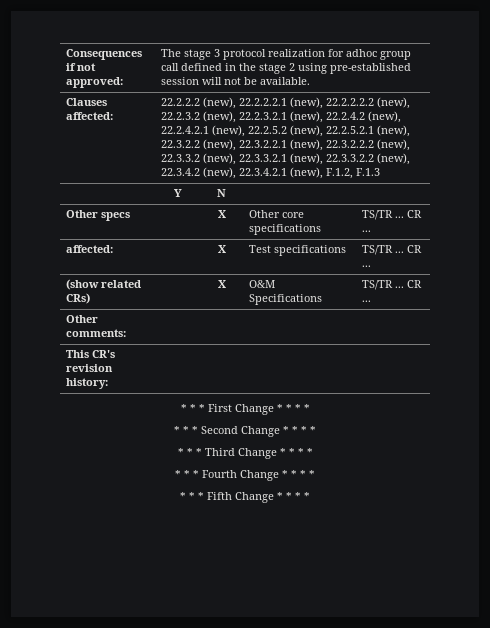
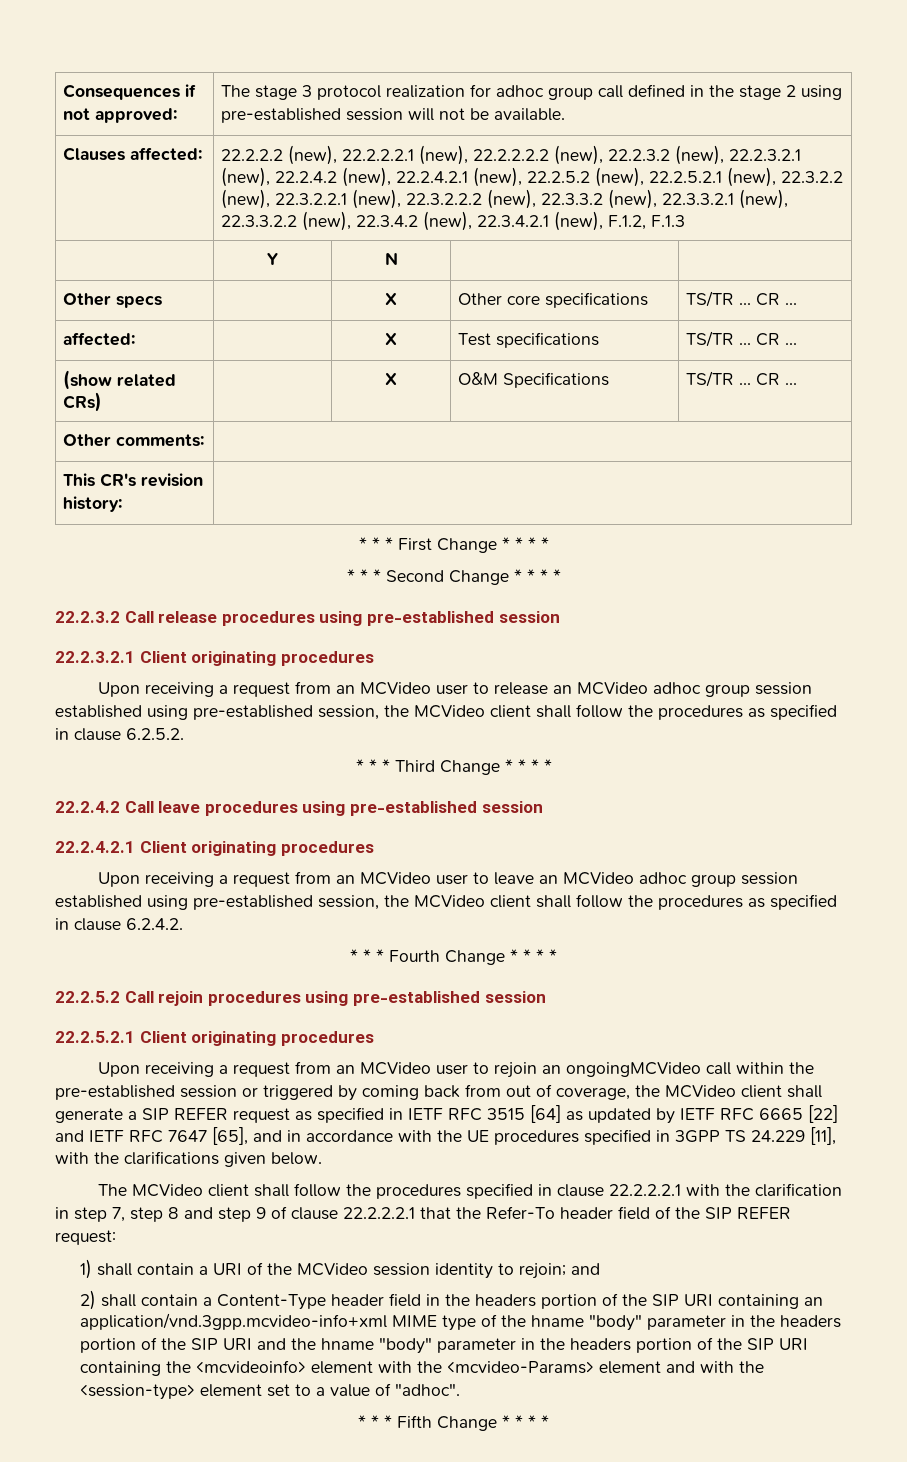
(316, 430) none -> [55,611,560,626] [55,651,374,666] [97,681,812,697] [55,704,837,720] [55,728,184,741] // 22.2.3.2 Call release procedures using pre-established session // 22.2.3.2.1 Client originating procedures // Upon receiving a request from an MCVideo user to release an MCVideo adhoc group session established using pre-established session, the MCVideo client shall follow the procedures as specified in clause 6.2.5.2.
(313, 452) none -> [55,801,543,816] [55,841,374,856] [97,871,798,887] [55,894,837,910] [55,918,183,931] // 22.2.4.2 Call leave procedures using pre-established session // 22.2.4.2.1 Client originating procedures // Upon receiving a request from an MCVideo user to leave an MCVideo adhoc group session established using pre-established session, the MCVideo client shall follow the procedures as specified in clause 6.2.4.2.
(315, 474) none -> [55,991,546,1006] [55,1031,374,1046] [97,1061,814,1078] [55,1084,822,1101] [55,1105,838,1124] [55,1127,836,1145] [55,1151,322,1167] [97,1183,842,1199] [55,1206,791,1222] [55,1230,116,1245] [80,1259,601,1279] [80,1290,824,1310] [80,1313,842,1331] [80,1337,809,1354] [80,1360,765,1376] [80,1383,461,1400] // 22.2.5.2 Call rejoin procedures using pre-established session // 22.2.5.2.1 Client originating procedures // Upon receiving a request from an MCVideo user to rejoin an ongoingMCVideo call within the pre-established session or triggered by coming back from out of coverage, the MCVideo client shall generate a SIP REFER request as specified in IETF RFC 3515 [64] as updated by IETF RFC 6665 [22] and IETF RFC 7647 [65], and in accordance with the UE procedures specified in 3GPP TS 24.229 [11], with the clarifications given below. // The MCVideo client shall follow the procedures specified in clause 22.2.2.2.1 with the clarification in step 7, step 8 and step 9 of clause 22.2.2.2.1 that the Refer-To header field of the SIP REFER request: // 1) shall contain a URI of the MCVideo session identity to rejoin; and // 2) shall contain a Content-Type header field in the headers portion of the SIP URI containing an application/vnd.3gpp.mcvideo-info+xml MIME type of the hname "body" parameter in the headers portion of the SIP URI and the hname "body" parameter in the headers portion of the SIP URI containing the <mcvideoinfo> element with the <mcvideo-Params> element and with the <session-type> element set to a value of "adhoc".

